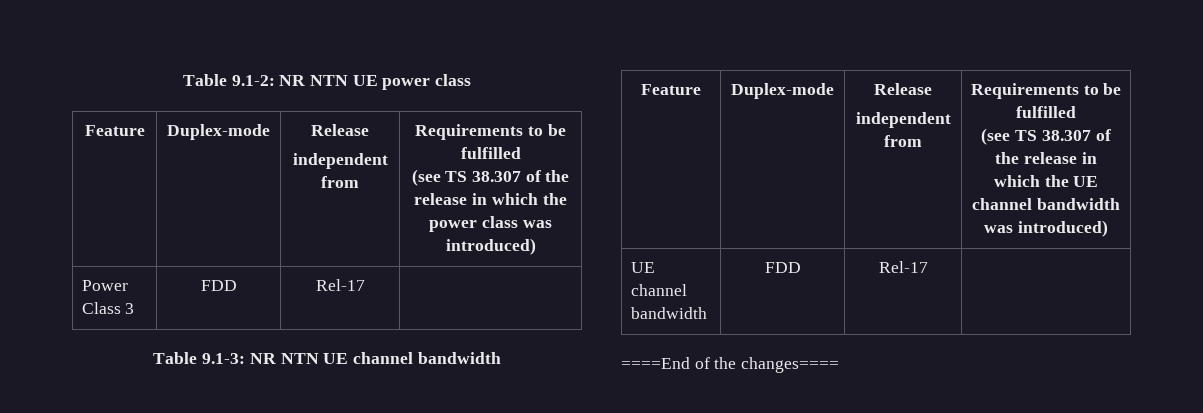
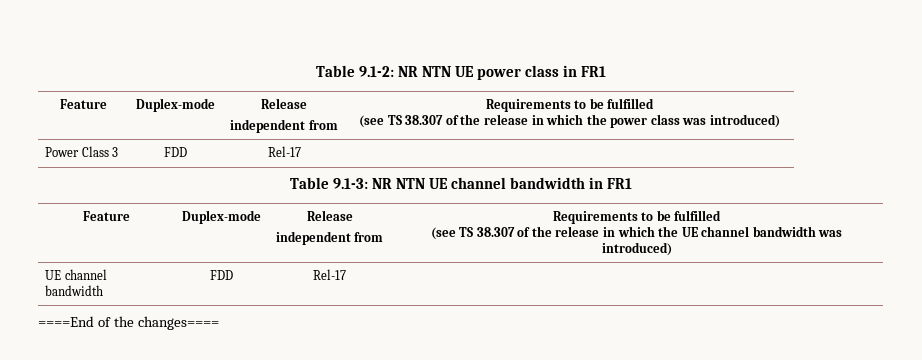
(472, 80) none -> [562,65,606,77] in FR1
(501, 358) none -> [588,177,632,189] in FR1

